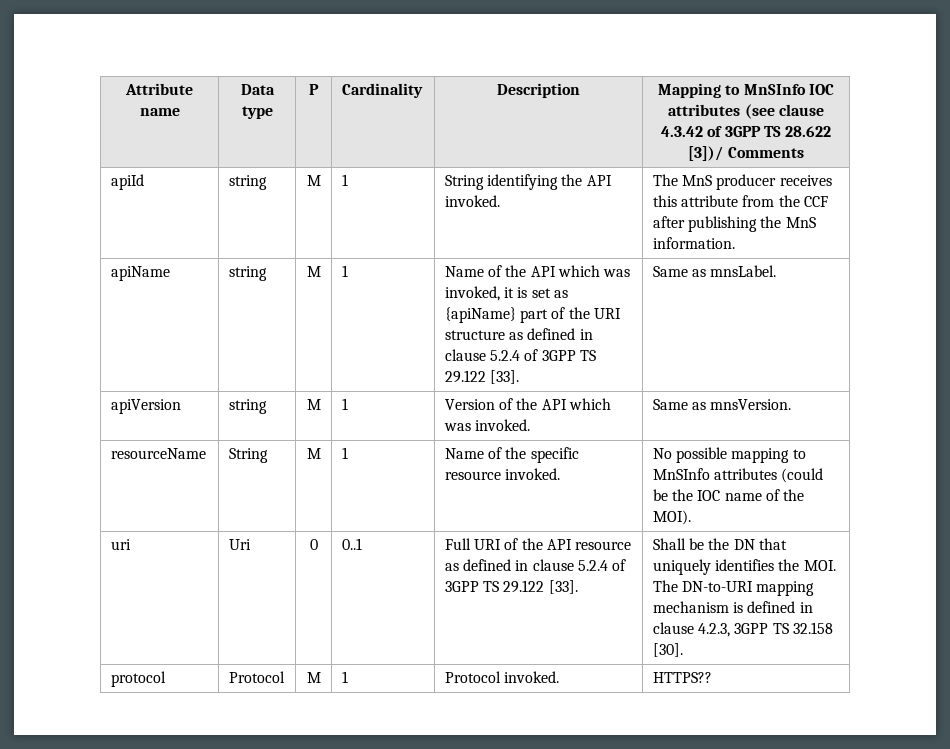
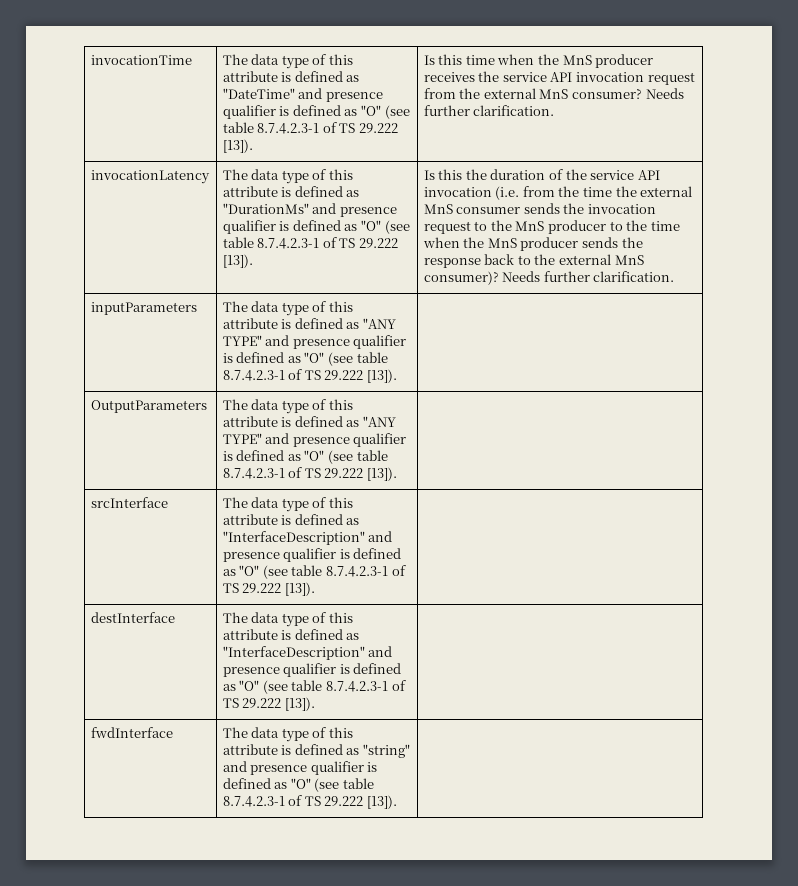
[125,83,193,95] [139,108,180,116] [240,84,275,95] [241,106,273,119] [309,84,319,95] [341,83,423,98] [497,83,580,98] [658,83,834,98] [668,104,824,119] [660,126,832,137] [688,146,804,161] [110,174,144,190] [228,175,267,190] [306,175,321,186] [341,174,348,186] [444,174,612,190] [444,195,500,207] [652,174,832,190] [652,195,828,207] [652,216,816,232] [652,237,735,249] [110,266,170,281] [228,266,267,281] [306,266,321,277] [341,265,348,277] [444,265,631,277] [444,286,568,301] [444,307,621,323] [444,328,593,340] [444,349,596,361] [444,370,519,384] [652,265,777,277] [110,399,181,414] [228,399,267,414] [306,399,321,410] [341,398,348,410] [444,398,611,410] [443,419,530,431] [652,399,792,410] [110,448,206,459] [228,448,268,463] [306,448,321,459] [341,447,348,459] [444,447,579,463] [444,468,560,480] [652,447,806,463] [652,468,824,483] [652,489,805,501] [652,510,691,525] [110,539,131,550] [228,539,251,550] [309,539,318,550] [341,538,362,550] [444,538,632,550] [444,559,627,571] [444,580,578,594] [652,538,787,550] [652,559,836,575] [652,580,815,596] [652,601,813,613] [652,622,833,637] [652,643,683,657] [110,671,166,687] [228,671,285,683] [306,672,321,683] [341,671,348,683] [444,671,559,683] [652,672,712,683] Attribute name | Data type | P | Cardinality | Description | Mapping to MnSInfo IOC attributes (see clause 4.3.42 of 3GPP TS 28.622 [3])/ Comments // apiId | string | M | 1 | String identifying the API invoked. | The MnS producer receives this attribute from the CCF after publishing the MnS information. // apiName | string | M | 1 | Name of the API which was invoked, it is set as {apiName} part of the URI structure as defined in clause 5.2.4 of 3GPP TS 29.122 [33]. | Same as mnsLabel. // apiVersion | string | M | 1 | Version of the API which was invoked. | Same as mnsVersion. // resourceName | String | M | 1 | Name of the specific resource invoked. | No possible mapping to MnSInfo attributes (could be the IOC name of the MOI). // uri | Uri | 0 | 0..1 | Full URI of the API resource as defined in clause 5.2.4 of 3GPP TS 29.122 [33]. | Shall be the DN that uniquely identifies the MOI. The DN-to-URI mapping mechanism is defined in clause 4.2.3, 3GPP TS 32.158 [30]. // protocol | Protocol | M | 1 | Protocol invoked. | HTTPS?? -> [90,55,192,65] [222,54,353,69] [222,71,360,82] [222,88,383,102] [222,105,410,119] [222,122,398,134] [222,139,253,153] [423,54,654,68] [423,71,695,85] [423,88,684,99] [423,105,555,116] [90,170,210,184] [222,169,353,184] [222,186,360,197] [222,203,397,217] [222,220,410,234] [222,237,398,249] [222,254,253,268] [423,169,660,180] [423,186,693,200] [423,203,656,214] [423,220,680,234] [422,237,643,251] [423,254,644,268] [423,271,675,285] [90,302,197,315] [222,301,353,316] [222,318,396,329] [222,335,407,349] [222,352,388,366] [222,369,397,383] [90,400,207,413] [222,399,353,414] [222,416,396,427] [222,433,407,447] [222,450,388,464] [222,467,397,481] [90,497,168,508] [222,497,353,512] [222,514,360,525] [222,531,393,545] [222,548,402,562] [222,565,406,579] [222,582,315,596] [90,612,175,623] [222,612,353,627] [222,629,360,640] [222,646,393,660] [222,663,402,677] [222,680,406,694] [222,697,315,711] [90,727,173,738] [222,727,353,742] [222,744,410,758] [222,761,378,775] [222,778,374,792] [222,795,397,809] invocationTime | The data type of this attribute is defined as "DateTime" and presence qualifier is defined as "O" (see table 8.7.4.2.3-1 of TS 29.222 [13]). | Is this time when the MnS producer receives the service API invocation request from the external MnS consumer? Needs further clarification. // invocationLatency | The data type of this attribute is defined as "DurationMs" and presence qualifier is defined as "O" (see table 8.7.4.2.3-1 of TS 29.222 [13]). | Is this the duration of the service API invocation (i.e. from the time the external MnS consumer sends the invocation request to the MnS producer to the time when the MnS producer sends the response back to the external MnS consumer)? Needs further clarification. // inputParameters | The data type of this attribute is defined as "ANY TYPE" and presence qualifier is defined as "O" (see table 8.7.4.2.3-1 of TS 29.222 [13]). | // OutputParameters | The data type of this attribute is defined as "ANY TYPE" and presence qualifier is defined as "O" (see table 8.7.4.2.3-1 of TS 29.222 [13]). | // srcInterface | The data type of this attribute is defined as "InterfaceDescription" and presence qualifier is defined as "O" (see table 8.7.4.2.3-1 of TS 29.222 [13]). | // destInterface | The data type of this attribute is defined as "InterfaceDescription" and presence qualifier is defined as "O" (see table 8.7.4.2.3-1 of TS 29.222 [13]). | // fwdInterface | The data type of this attribute is defined as "string" and presence qualifier is defined as "O" (see table 8.7.4.2.3-1 of TS 29.222 [13]). |

